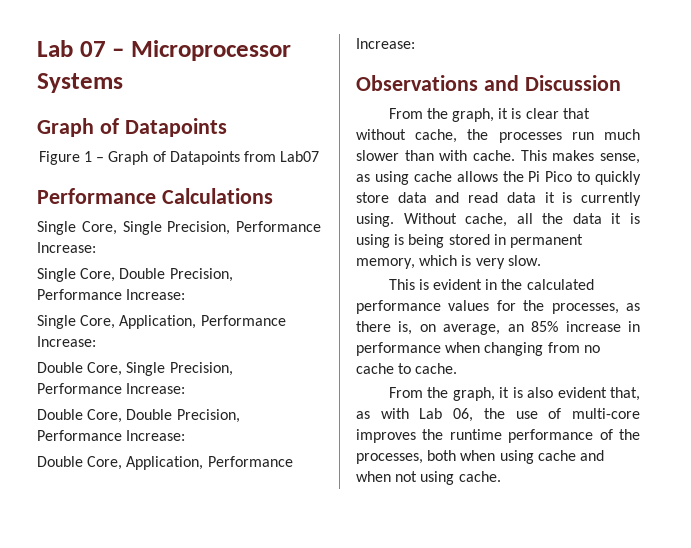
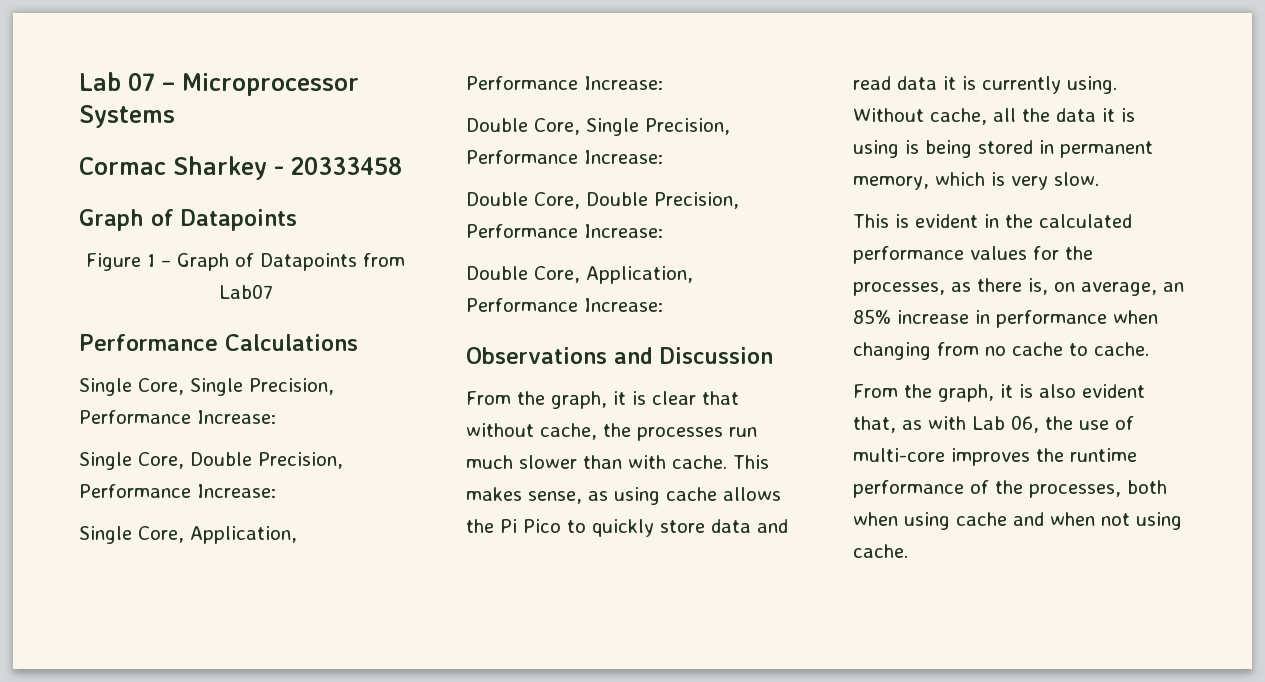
(123, 83) none -> [79,156,402,180] // Cormac Sharkey - 20333458

